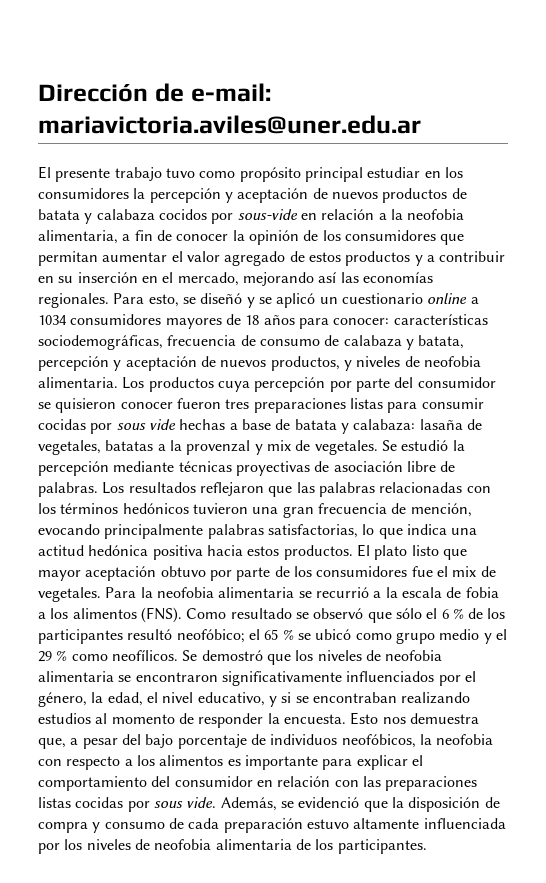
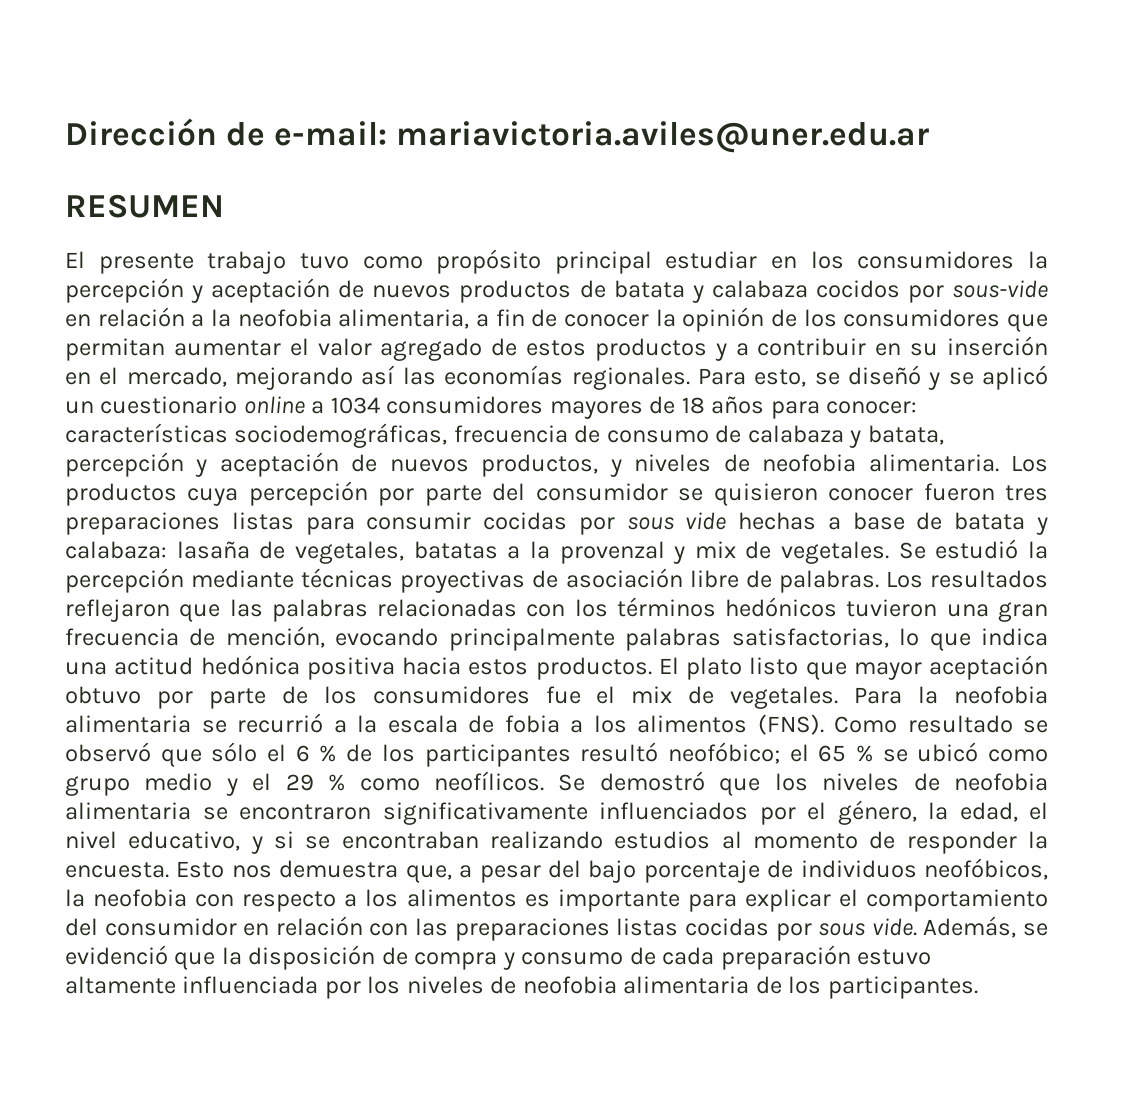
(421, 124) none -> [65,194,224,218] // RESUMEN

